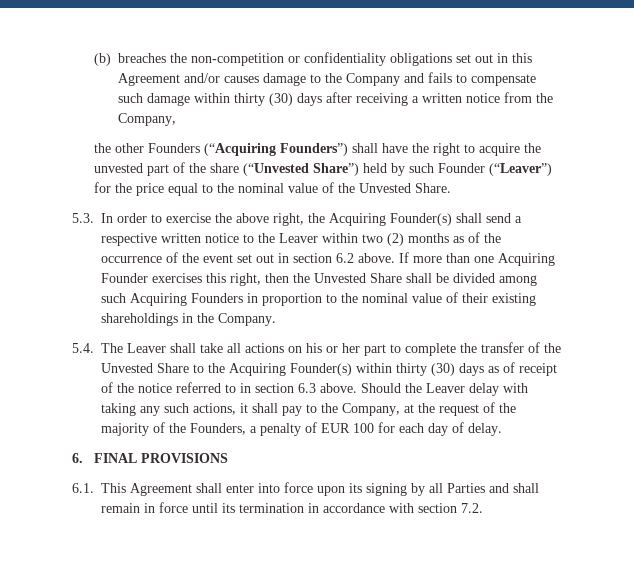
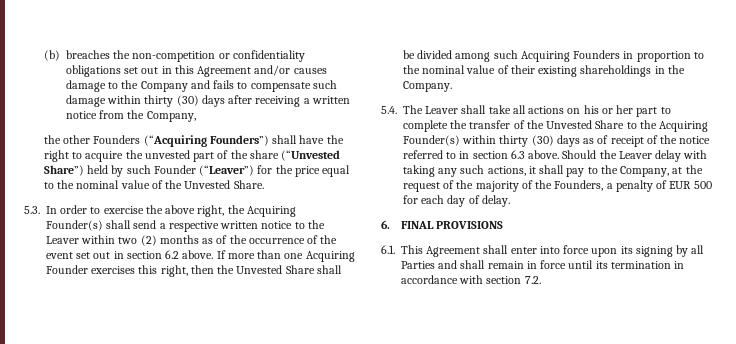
[353,423,374,433] 100 -> [693,181,712,189] 500

